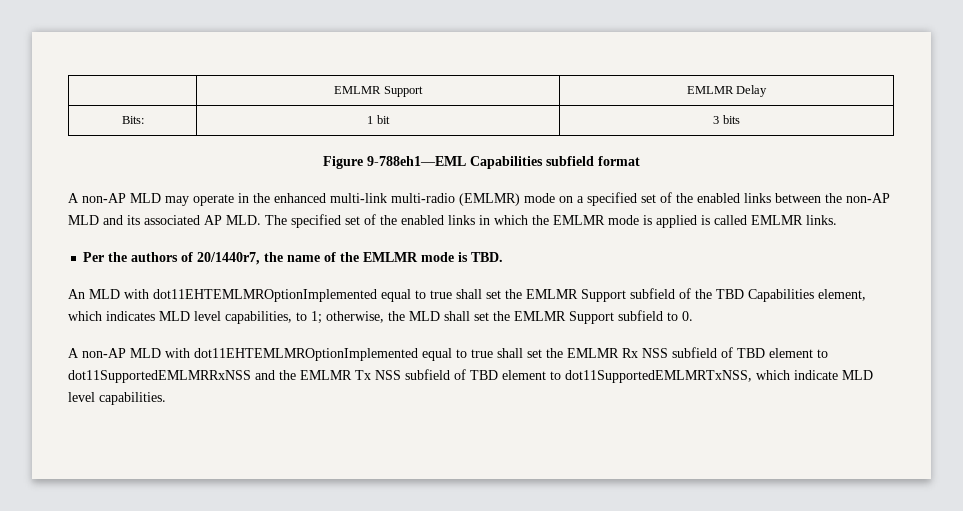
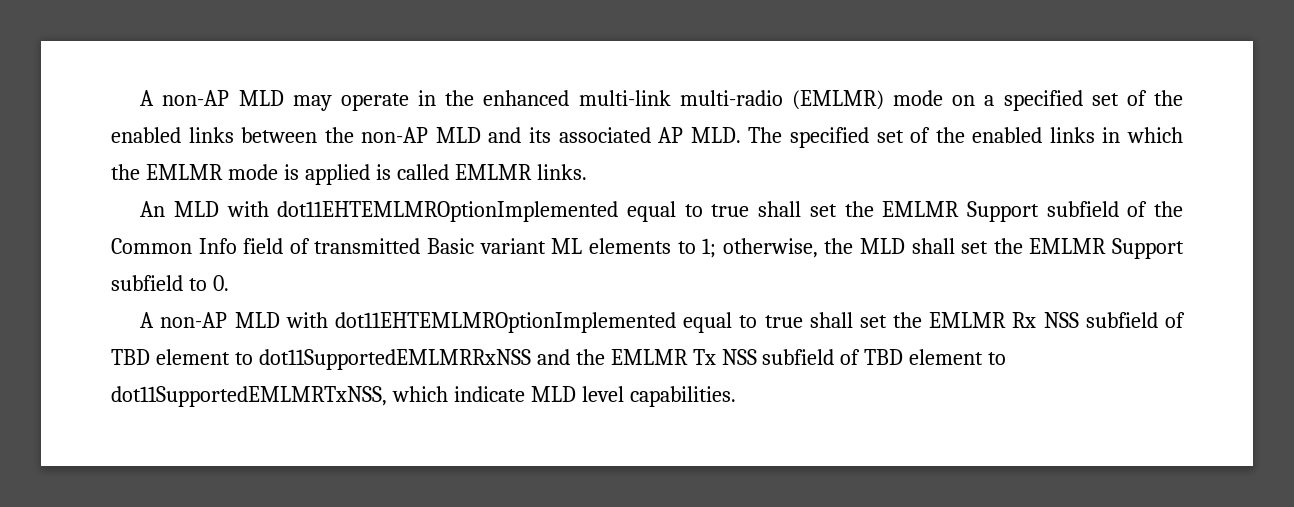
[334,86,423,97] [686,85,768,97] [121,116,144,124] [367,115,390,124] [713,115,740,124] [323,156,640,169] | EMLMR Support | EMLMR Delay // Bits: | 1 bit | 3 bits // Figure 9-788eh1—EML Capabilities subfield format // -> (140, 98) none
[83,252,504,265] // Per the authors of 20/1440r7, the name of the EMLMR mode is TBD. -> (587, 172) none
[716,289,866,302] [68,311,292,324] TBD Capabilities element, which indicates MLD level capabilities, -> [111,238,671,254] Common Info field of transmitted Basic variant ML elements

